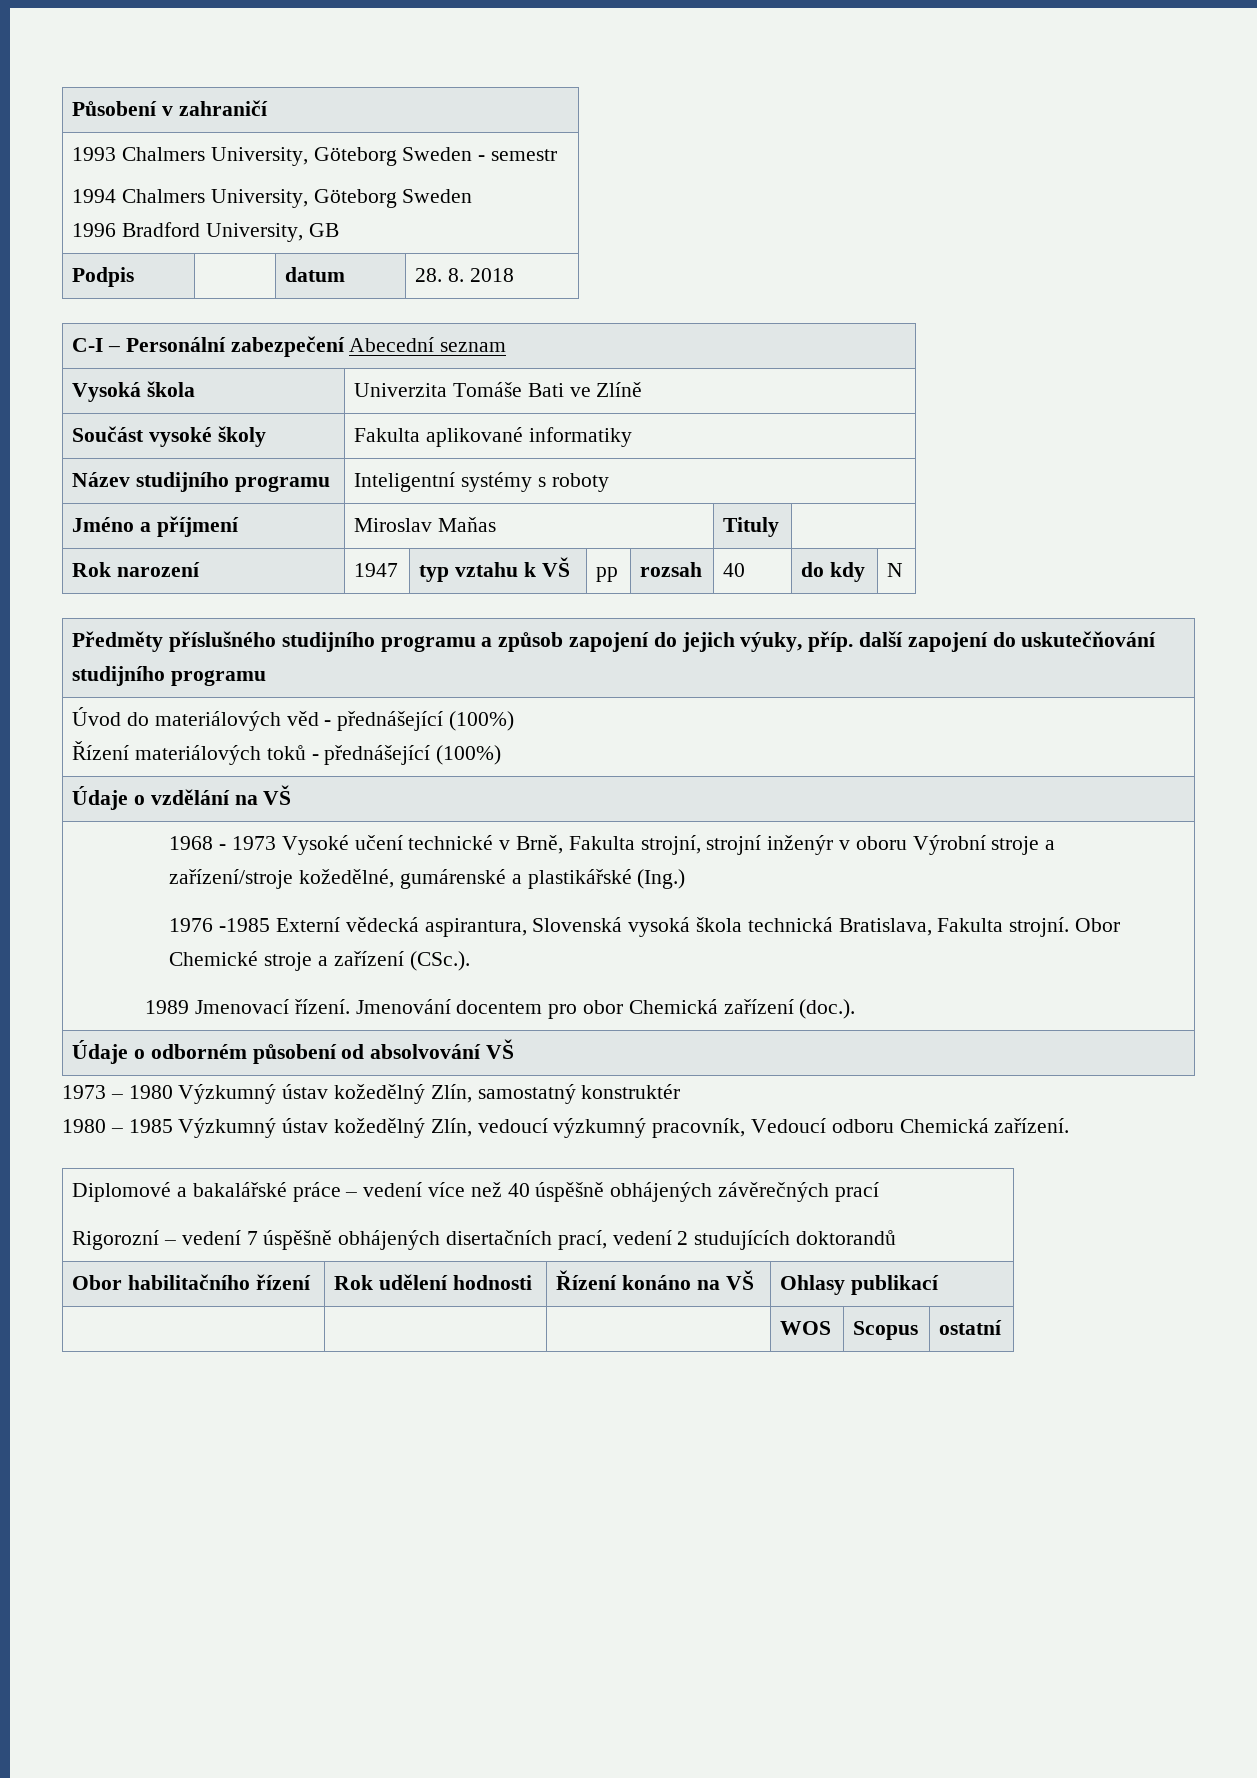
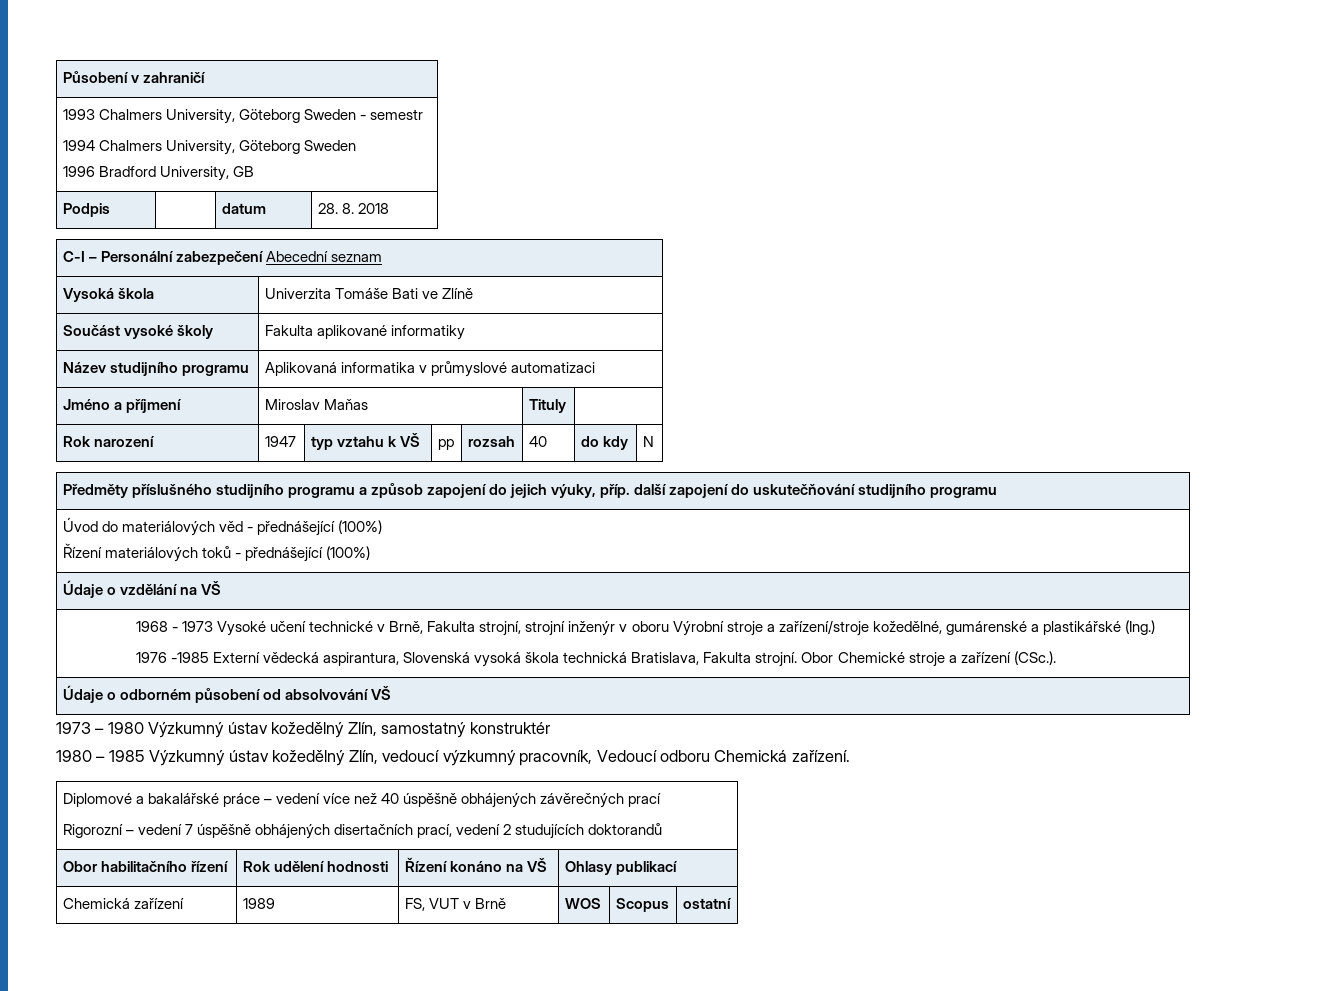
[354,472,609,492] Inteligentní systémy s roboty -> [264,361,595,377] Aplikovaná informatika v průmyslové automatizaci
[145,999,856,1019] // 1989 Jmenovací řízení. Jmenování docentem pro obor Chemická zařízení (doc.). -> (1056, 658) none
(940, 1285) | | -> [62,898,184,909] [242,898,275,909] [404,898,506,911] Chemická zařízení | 1989 | FS, VUT v Brně

